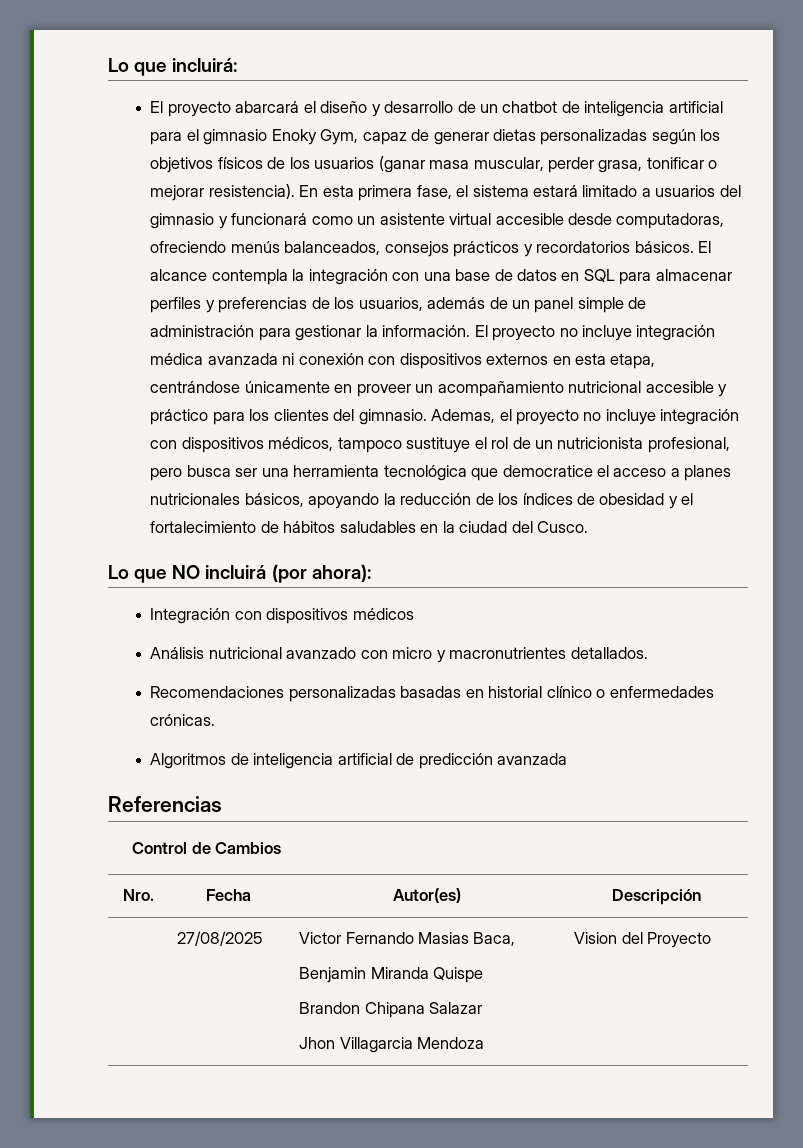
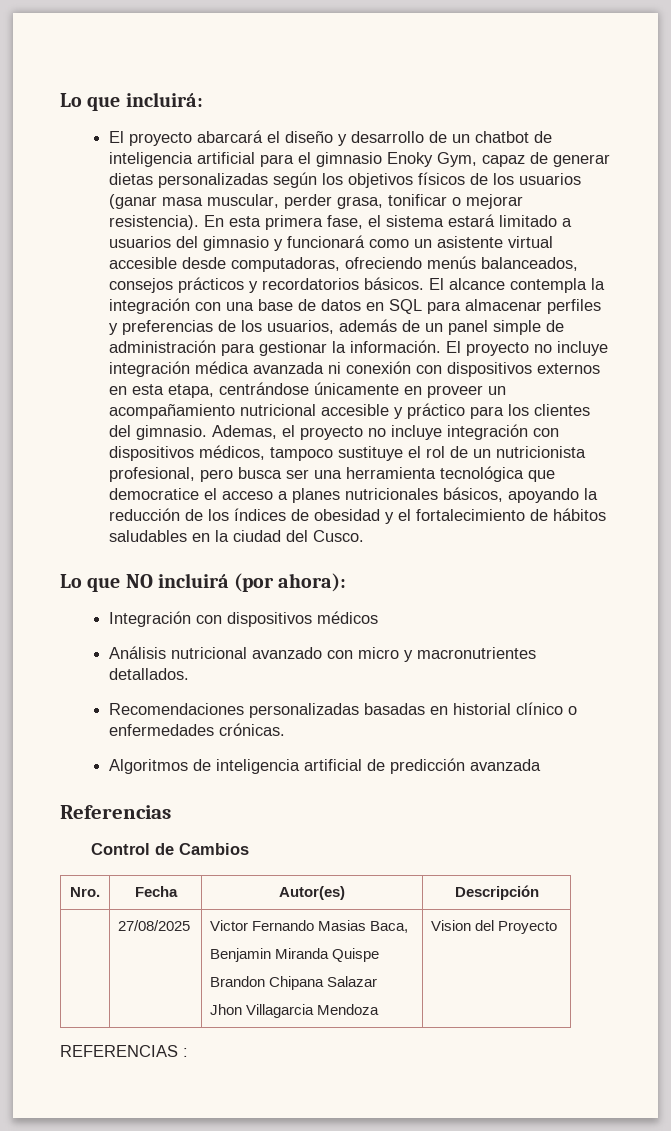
(711, 940) none -> [60,1045,188,1057] // REFERENCIAS :

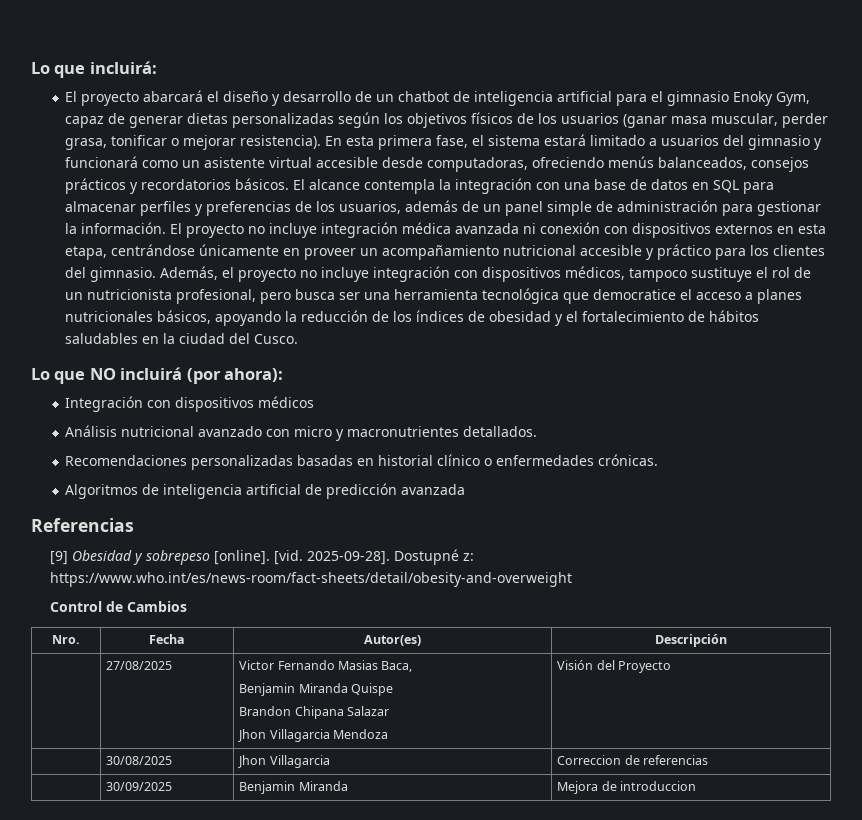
[211,425,277,439] Ademas, -> [160,266,219,280] Además,
(171, 812) none -> [49,549,474,565] [49,572,572,587] // [9] Obesidad y sobrepeso [online]. [vid. 2025-09-28]. Dostupné z: https://www.who.int/es/news-room/fact-sheets/detail/obesity-and-overweight
[431,920,472,931] Vision -> [557,660,594,670] Visión
[60,1045,188,1057] // REFERENCIAS : -> [106,756,173,765] [238,755,330,768] [557,755,709,765] [106,782,173,791] [239,781,348,794] [557,781,697,794] // | 30/08/2025 | Jhon Villagarcia | Correccion de referencias // | 30/09/2025 | Benjamin Miranda | Mejora de introduccion

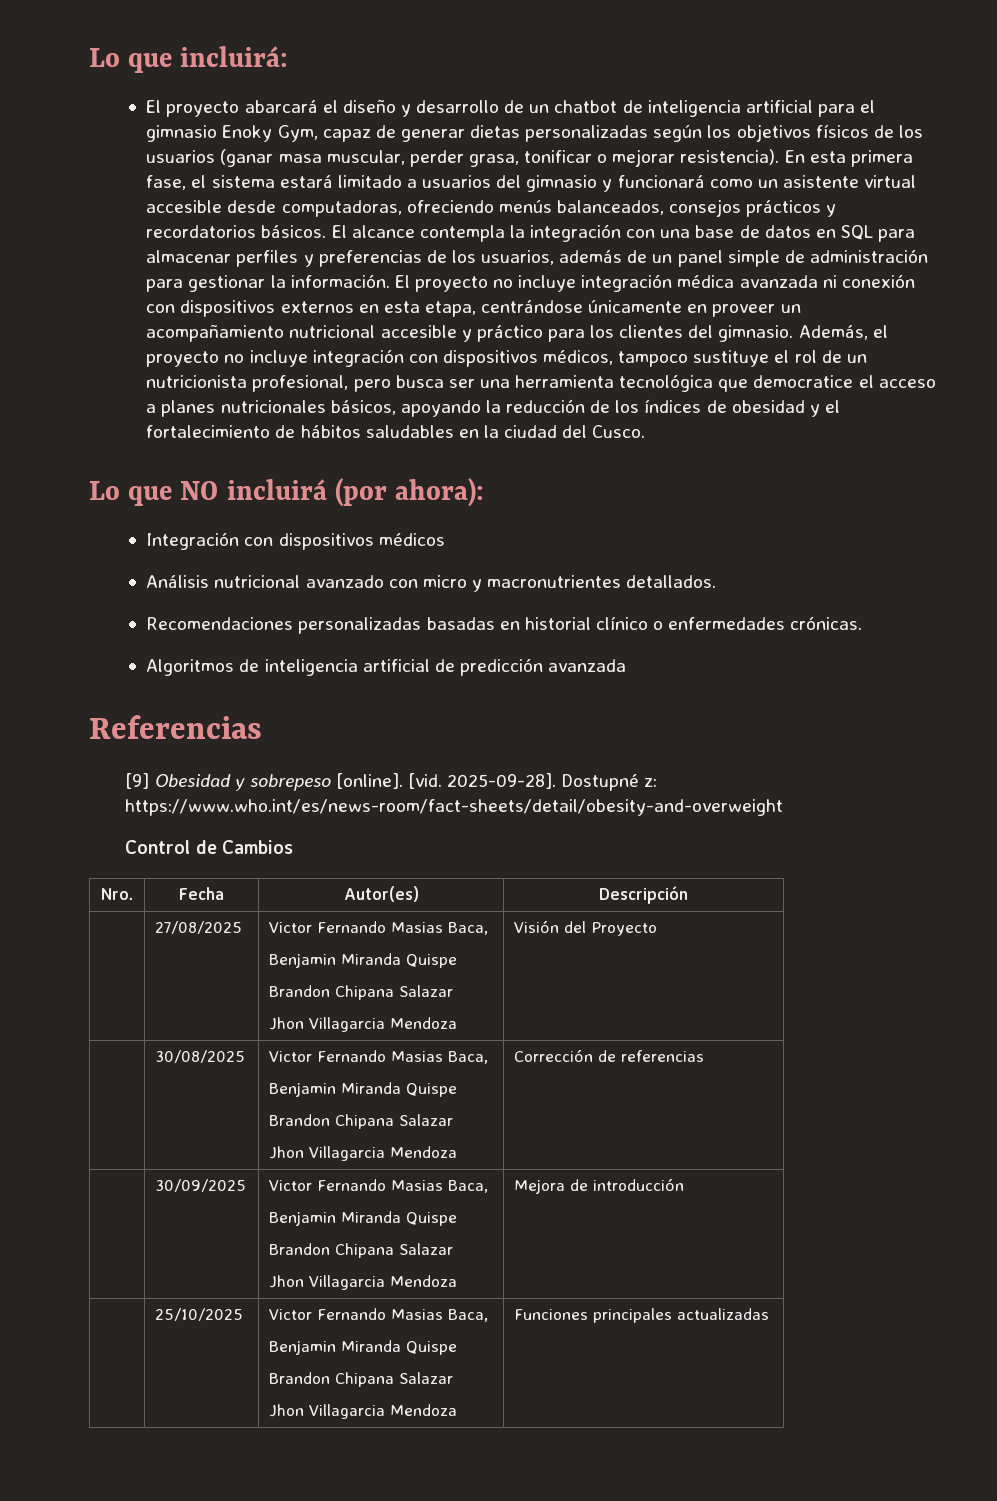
[238,755,330,768] [557,755,622,765] Jhon Villagarcia | Correccion -> [268,1050,488,1064] [268,1082,457,1097] [268,1114,453,1129] [268,1146,457,1161] [513,1049,593,1062] Victor Fernando Masias Baca, // Benjamin Miranda Quispe // Brandon Chipana Salazar // Jhon Villagarcia Mendoza | Corrección
[239,781,348,794] [557,781,697,794] Benjamin Miranda | Mejora de introduccion -> [268,1179,488,1193] [268,1211,457,1226] [268,1243,453,1258] [268,1275,457,1290] [513,1178,684,1194] [154,1308,243,1321] [268,1308,488,1322] [268,1340,457,1355] [268,1372,453,1387] [268,1404,457,1419] [513,1308,769,1323] Victor Fernando Masias Baca, // Benjamin Miranda Quispe // Brandon Chipana Salazar // Jhon Villagarcia Mendoza | Mejora de introducción // | 25/10/2025 | Victor Fernando Masias Baca, // Benjamin Miranda Quispe // Brandon Chipana Salazar // Jhon Villagarcia Mendoza | Funciones principales actualizadas

